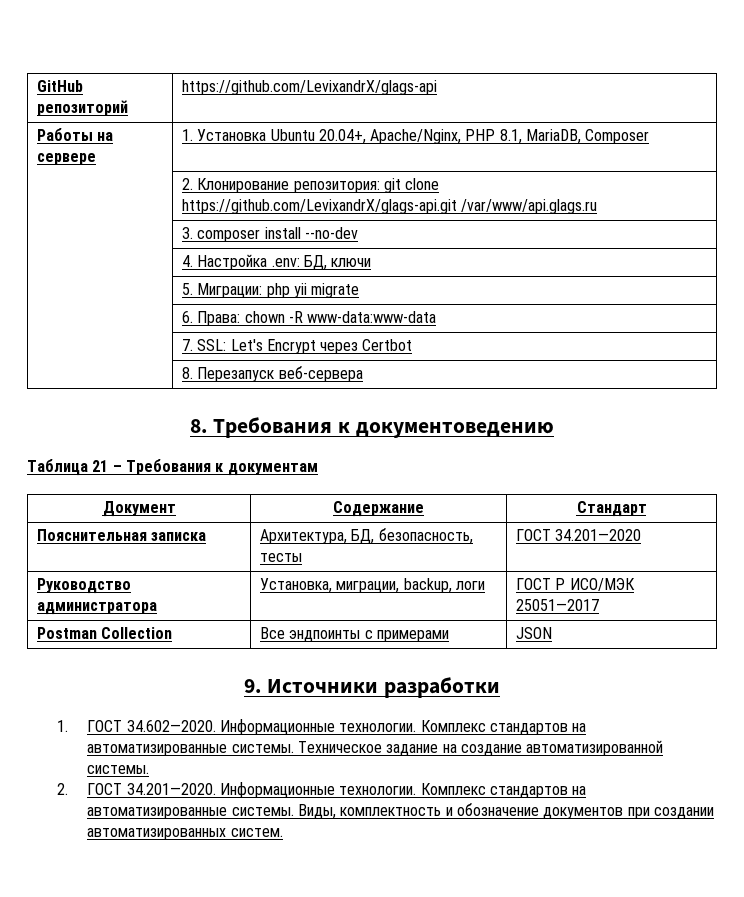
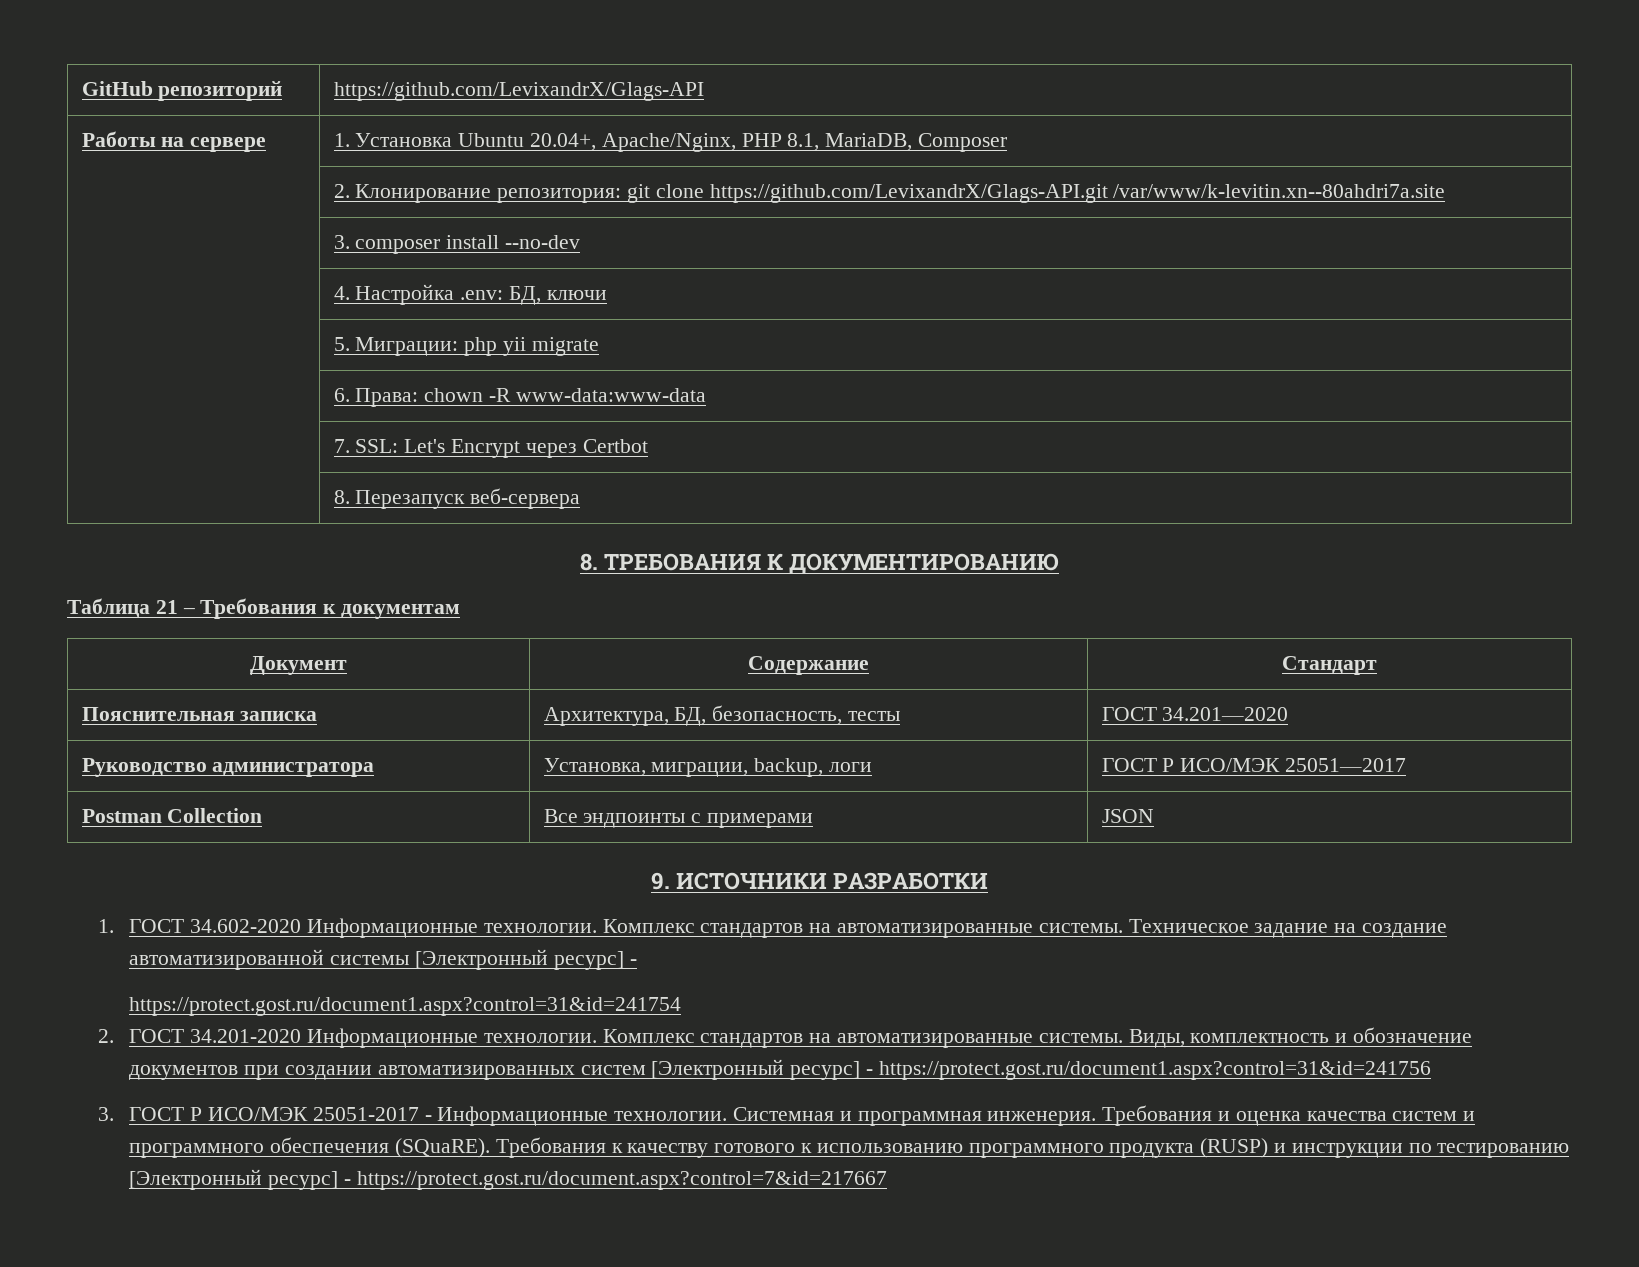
[181,80,437,95] https://github.com/LevixandrX/glags-api -> [333,82,704,101] https://github.com/LevixandrX/Glags-API
[181,199,598,214] https://github.com/LevixandrX/glags-api.git /var/www/api.glags.ru -> [709,184,1446,203] https://github.com/LevixandrX/Glags-API.git /var/www/k-levitin.xn--80ahdri7a.site
[213,417,554,438] Требования к документоведению -> [603,553,1060,574] ТРЕБОВАНИЯ К ДОКУМЕНТИРОВАНИЮ
[267,677,500,698] Источники разработки -> [676,872,989,890] ИСТОЧНИКИ РАЗРАБОТКИ
[126,720,216,732] 34.602—2020. -> [190,919,302,933] 34.602-2020
[87,765,150,774] системы. -> [330,949,637,970] [129,997,682,1016] системы [Электронный ресурс] - // https://protect.gost.ru/document1.aspx?control=31&id=241754
[126,783,216,795] 34.201—2020. -> [190,1029,302,1043] 34.201-2020
[230,828,283,837] систем. -> [580,1059,1431,1080] [98,1105,1476,1126] [129,1137,1570,1158] [129,1169,887,1190] систем [Электронный ресурс] - https://protect.gost.ru/document1.aspx?control=31&id=241756 // 3. ГОСТ Р ИСО/МЭК 25051-2017 - Информационные технологии. Системная и программная инженерия. Требования и оценка качества систем и программного обеспечения (SQuaRE). Требования к качеству готового к использованию программного продукта (RUSP) и инструкции по тестированию [Электронный ресурс] - https://protect.gost.ru/document.aspx?control=7&id=217667

